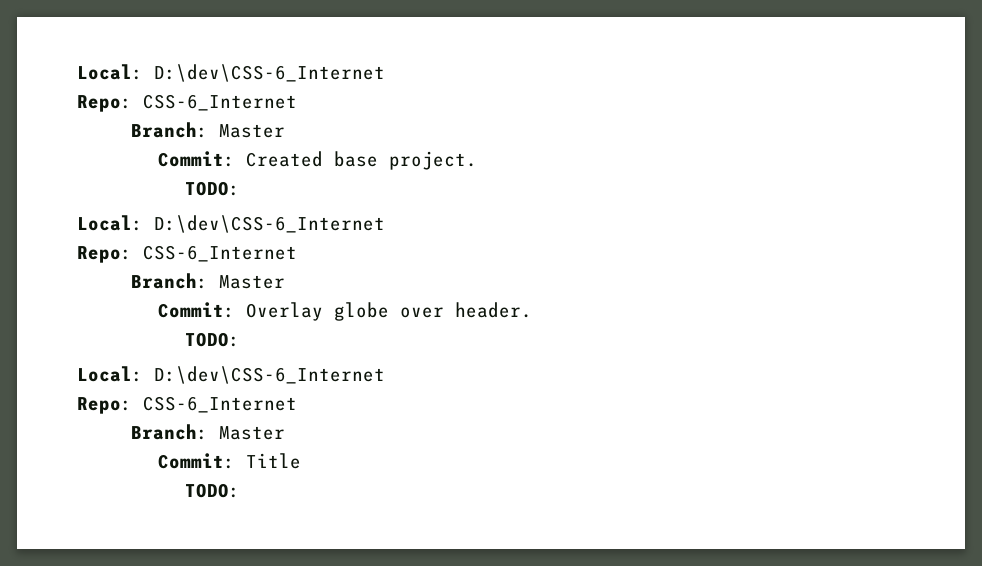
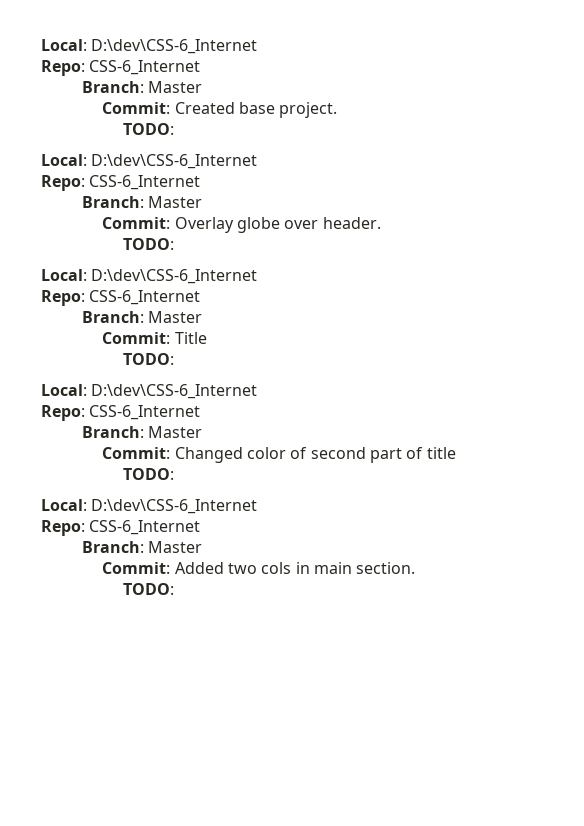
(240, 490) none -> [41,384,258,399] [41,405,201,421] [81,426,203,438] [102,447,456,463] [122,468,174,480] [41,499,258,514] [41,520,201,536] [81,541,203,553] [102,562,416,574] [122,583,174,595] // Local: D:\dev\CSS-6_Internet // Repo: CSS-6_Internet // Branch: Master // Commit: Changed color of second part of title // TODO: // Local: D:\dev\CSS-6_Internet // Repo: CSS-6_Internet // Branch: Master // Commit: Added two cols in main section. // TODO:

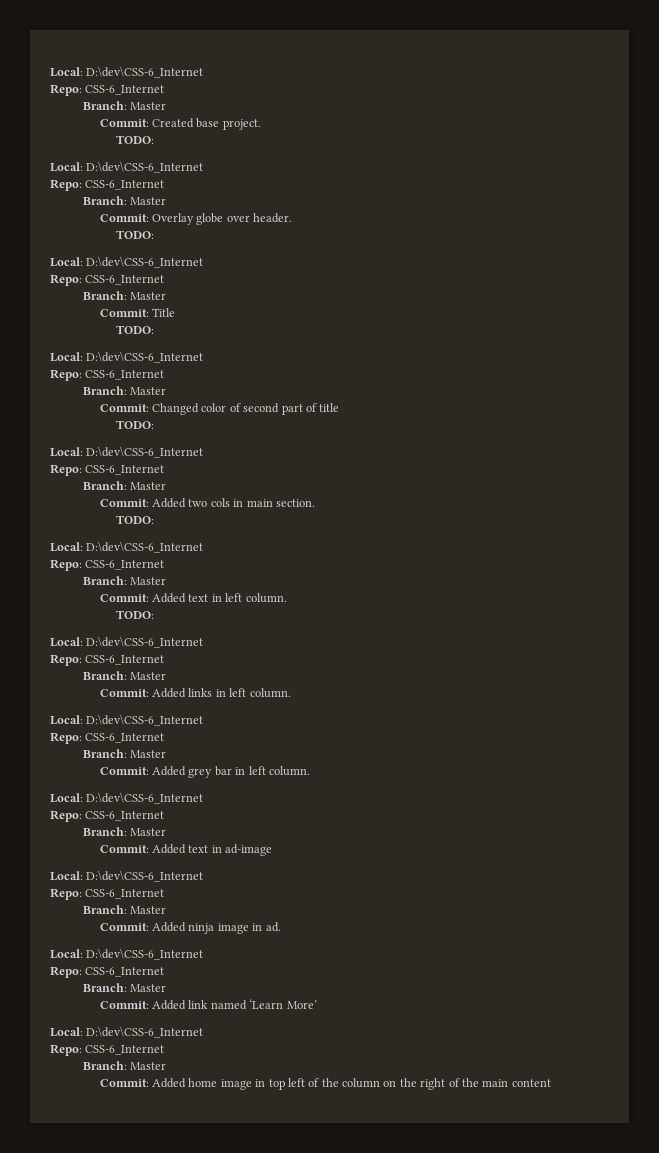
(174, 589) none -> [50,541,204,553] [50,559,165,571] [83,576,167,585] [99,593,287,603] [116,610,155,619] [50,636,204,648] [50,654,165,666] [83,671,167,680] [99,688,291,698] [50,714,204,726] [50,732,165,744] [83,749,167,758] [99,766,310,778] [50,792,204,804] [50,810,165,822] [83,827,167,836] [99,844,273,856] [50,870,204,882] [50,888,165,900] [83,905,167,914] [99,922,281,934] [50,948,204,960] [50,966,165,978] [83,983,167,992] [99,999,317,1010] [50,1026,204,1038] [50,1044,165,1056] [83,1061,167,1070] [99,1078,551,1090] // Local: D:\dev\CSS-6_Internet // Repo: CSS-6_Internet // Branch: Master // Commit: Added text in left column. // TODO: // Local: D:\dev\CSS-6_Internet // Repo: CSS-6_Internet // Branch: Master // Commit: Added links in left column. // Local: D:\dev\CSS-6_Internet // Repo: CSS-6_Internet // Branch: Master // Commit: Added grey bar in left column. // Local: D:\dev\CSS-6_Internet // Repo: CSS-6_Internet // Branch: Master // Commit: Added text in ad-image // Local: D:\dev\CSS-6_Internet // Repo: CSS-6_Internet // Branch: Master // Commit: Added ninja image in ad. // Local: D:\dev\CSS-6_Internet // Repo: CSS-6_Internet // Branch: Master // Commit: Added link named ‘Learn More’ // Local: D:\dev\CSS-6_Internet // Repo: CSS-6_Internet // Branch: Master // Commit: Added home image in top left of the column on the right of the main content

